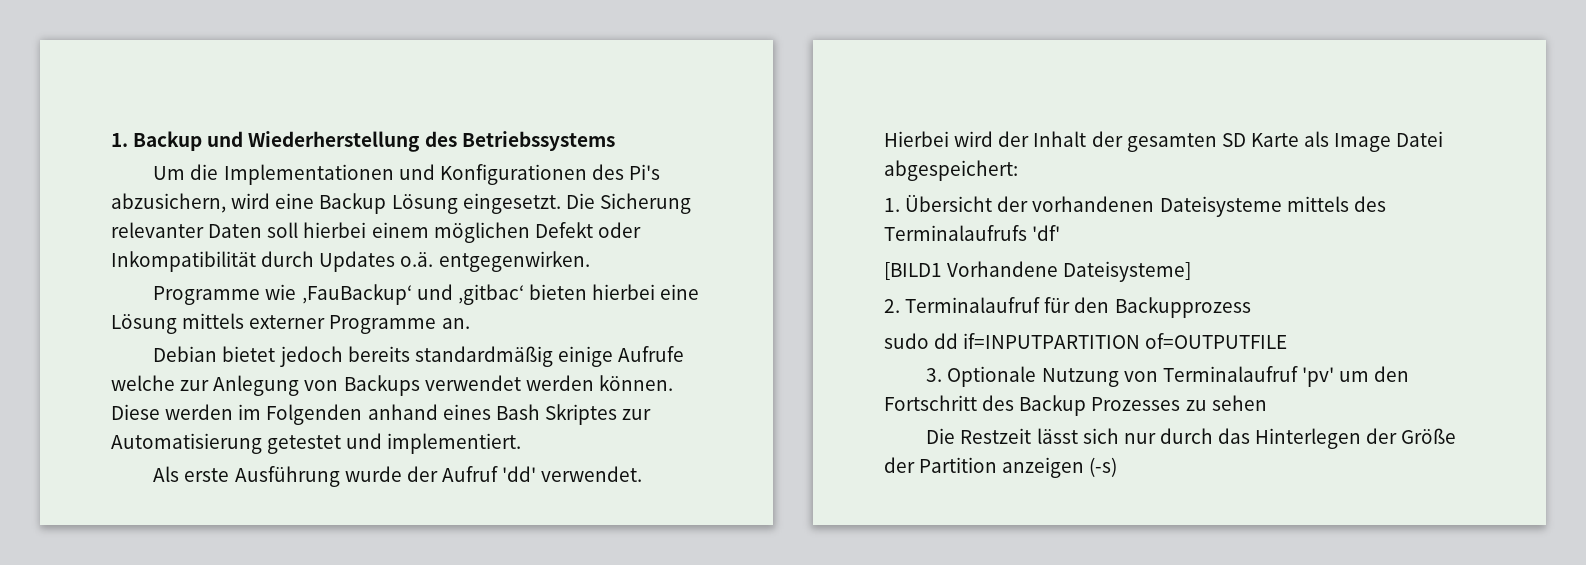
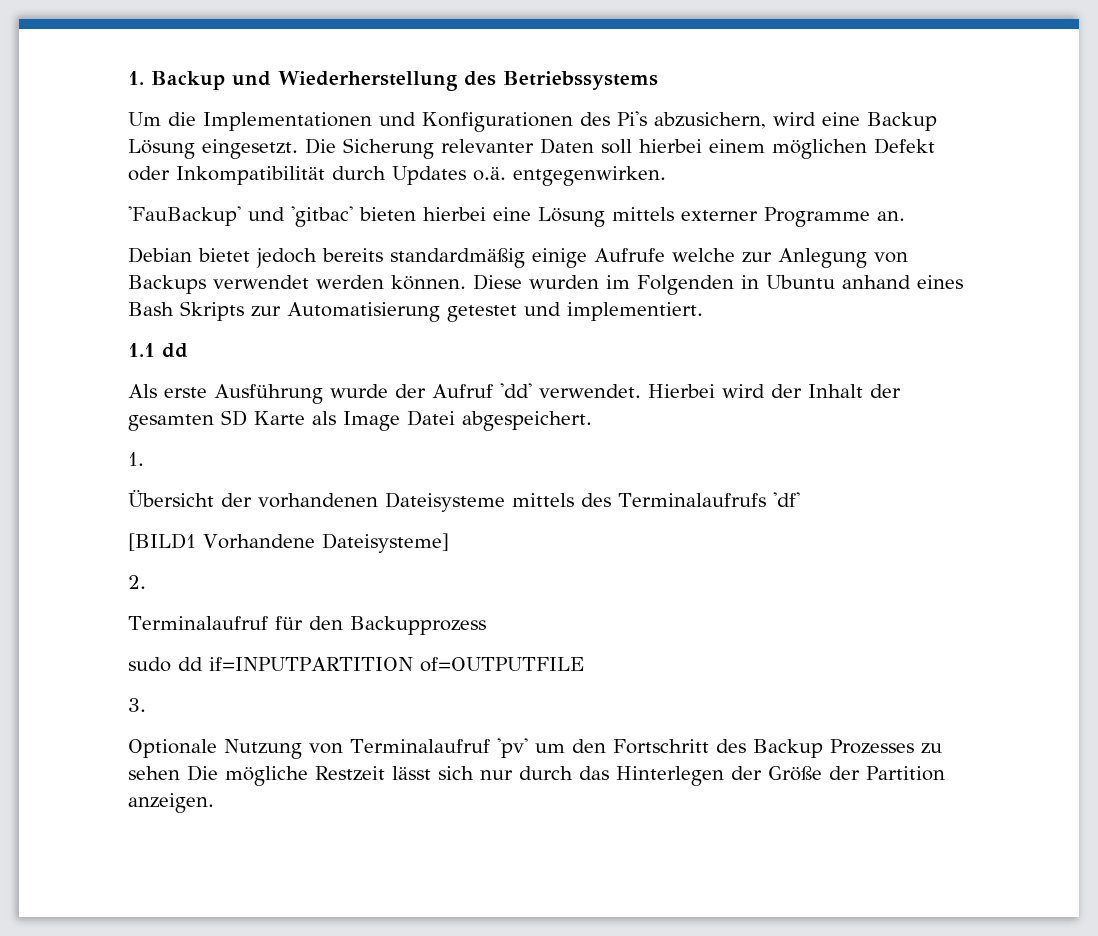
[153,284,524,305] Programme wie ‚FauBackup‘ und ‚gitbac‘ -> [128,206,353,227] 'FauBackup' und 'gitbac'
[165,404,234,420] werden -> [529,275,599,289] wurden
(363, 414) none -> [741,275,835,289] in Ubuntu
[544,404,617,425] Skriptes -> [180,301,244,321] Skripts
(522, 443) none -> [128,343,188,358] // 1.1 dd
[884,160,1018,181] [884,198,900,212] abgespeichert: // 1. -> [462,411,592,431] [128,452,144,466] abgespeichert. // 1. //
(900, 306) none -> (146, 582) //
(943, 375) none -> (146, 705) //
[926,428,956,444] // Die -> [187,765,308,786] Die mögliche
[1002,457,1118,478] anzeigen (-s) -> [128,793,214,813] anzeigen.

